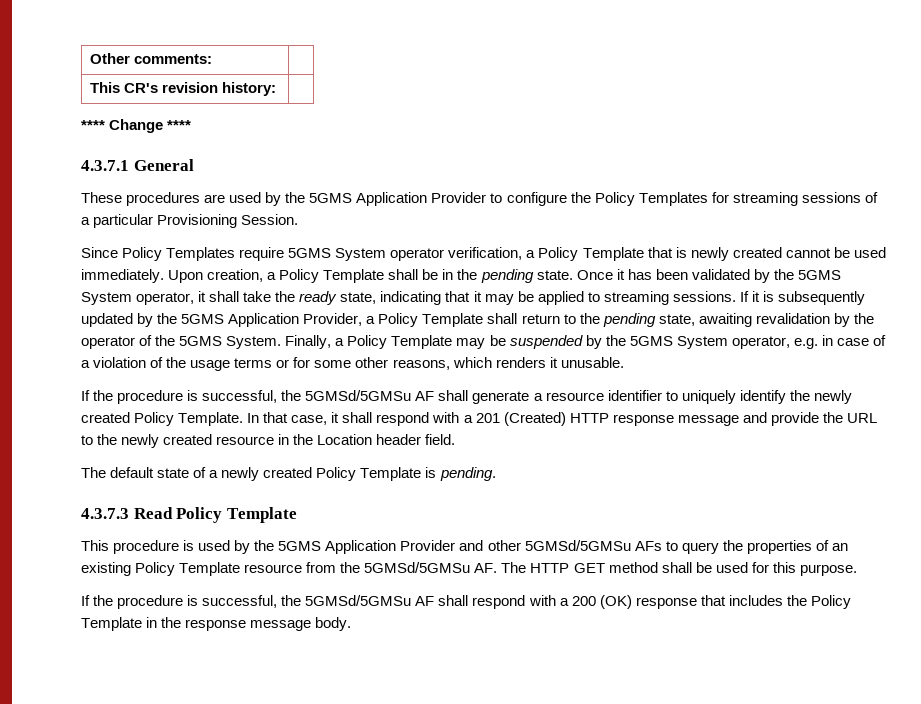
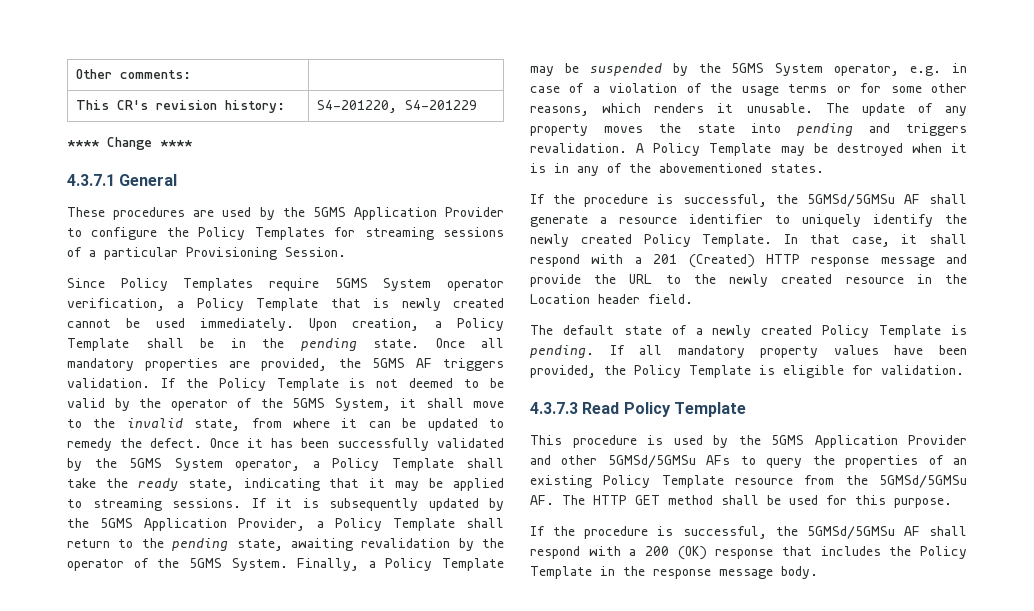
(276, 89) none -> [317,100,478,113] S4-201220, S4-201229
(613, 275) none -> [481,338,504,348] [67,358,505,371] [67,378,505,391] [67,398,504,411] [67,418,504,431] [67,438,239,451] all mandatory properties are provided, the 5GMS AF triggers validation. If the Policy Template is not deemed to be valid by the operator of the 5GMS System, it shall move to the invalid state, from where it can be updated to remedy the defect. Once
(688, 274) none -> [337,438,429,451] successfully
[198,291,207,302] it -> [312,458,454,471] a Policy Template
(624, 362) none -> [825,103,967,116] [530,123,967,136] [530,143,967,156] [530,163,824,176] The update of any property moves the state into pending and triggers revalidation. A Policy Template may be destroyed when it is in any of the abovementioned states.
(496, 474) none -> [609,345,967,358] [530,365,964,378] If all mandatory property values have been provided, the Policy Template is eligible for validation.

